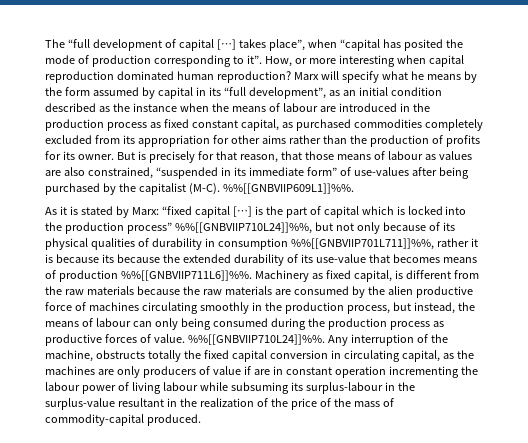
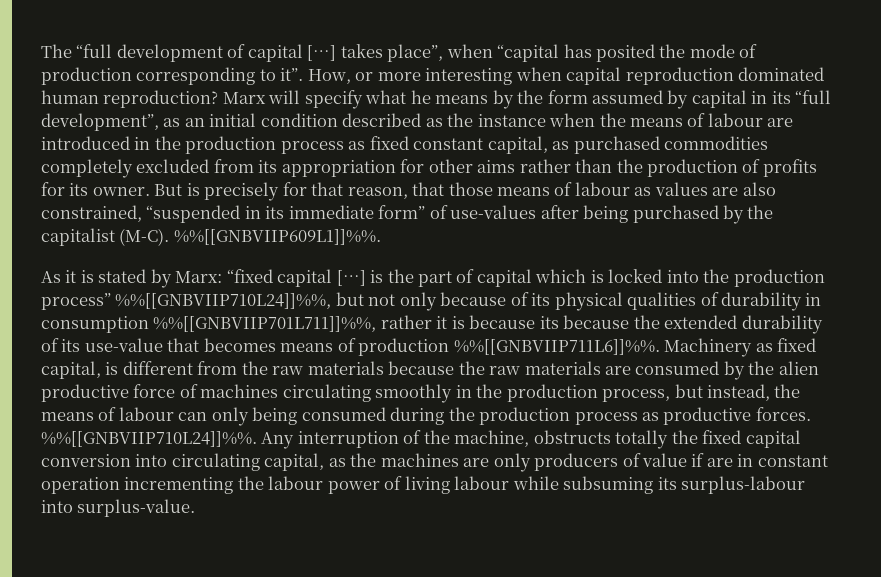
[104,334,185,343] forces of value. -> [755,407,811,421] forces.
[330,350,341,359] in -> [135,454,168,467] into
[384,382,415,391] [45,398,394,410] [45,414,201,426] in the surplus-value resultant in the realization of the price of the mass of commodity-capital produced. -> [41,499,196,517] into surplus-value.

